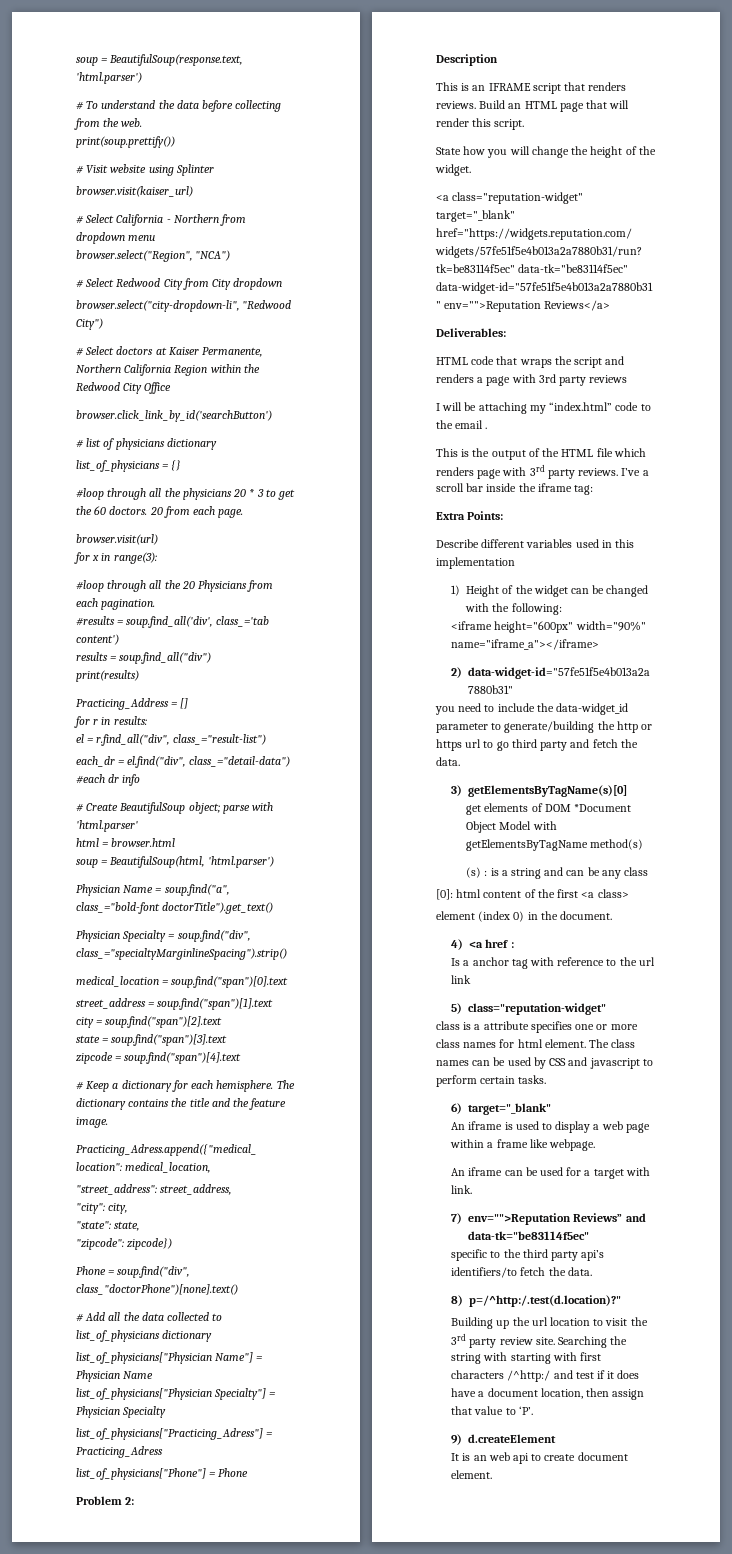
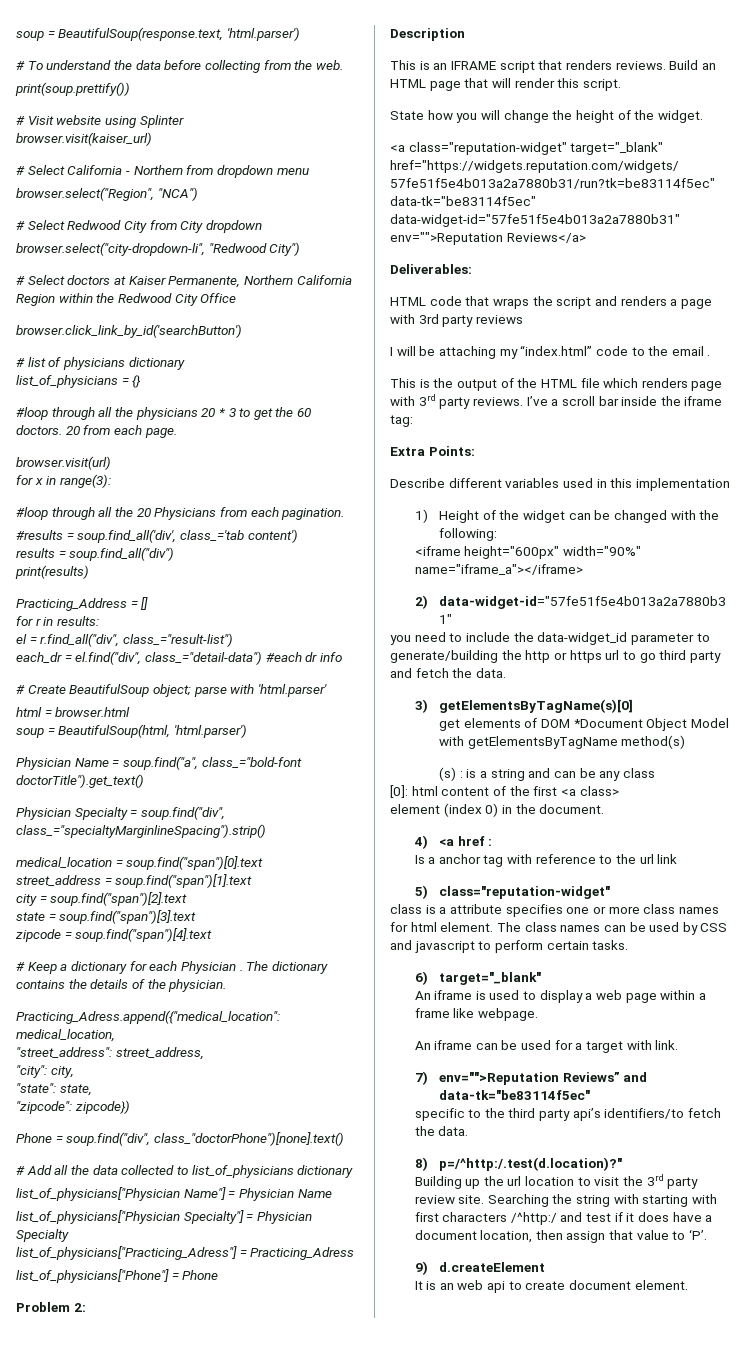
[216,1080,274,1092] hemisphere. -> [180,961,243,974] Physician .
[189,1098,287,1110] [76,1117,108,1128] title and the feature image. -> [90,979,227,992] details of the physician.

